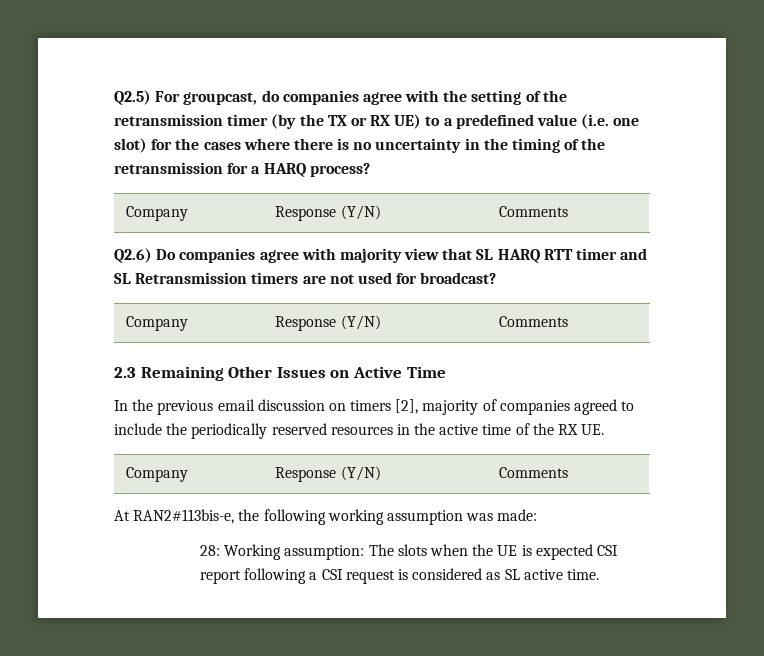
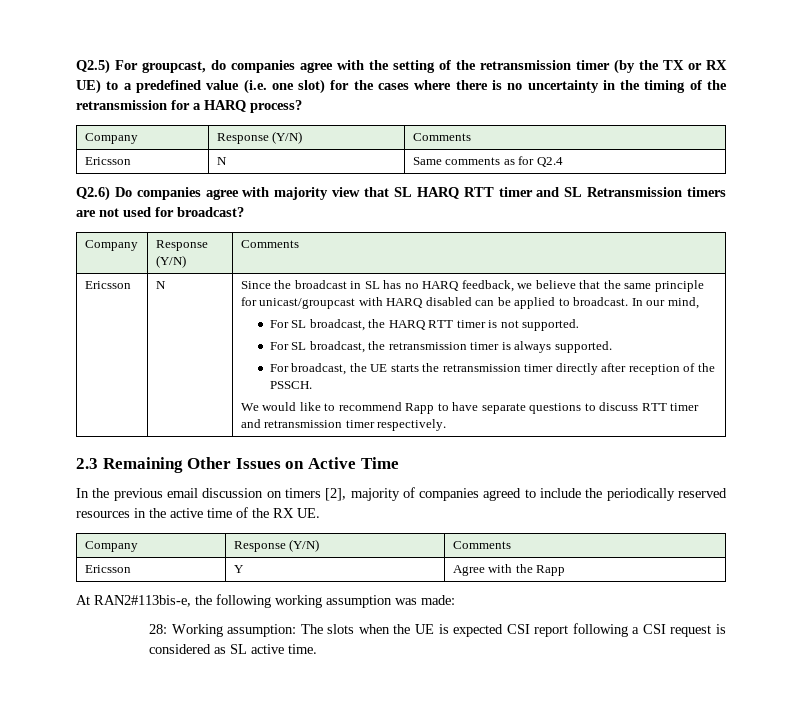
(569, 211) none -> [84,157,131,165] [216,157,227,165] [412,156,563,167] // Ericsson | N | Same comments as for Q2.4
(569, 321) none -> [84,281,131,289] [155,281,166,289] [240,280,704,292] [240,297,699,309] [269,319,580,331] [269,341,612,353] [269,363,715,375] [269,381,312,389] [240,402,700,414] [240,419,447,431] // Ericsson | N | Since the broadcast in SL has no HARQ feedback, we believe that the same principle for unicast/groupcast with HARQ disabled can be applied to broadcast. In our mind, // For SL broadcast, the HARQ RTT timer is not supported. // For SL broadcast, the retransmission timer is always supported. // For broadcast, the UE starts the retransmission timer directly after reception of the PSSCH. // We would like to recommend Rapp to have separate questions to discuss RTT timer and retransmission timer respectively.
(569, 472) none -> [84,565,131,573] [233,565,244,573] [452,564,566,576] // Ericsson | Y | Agree with the Rapp

